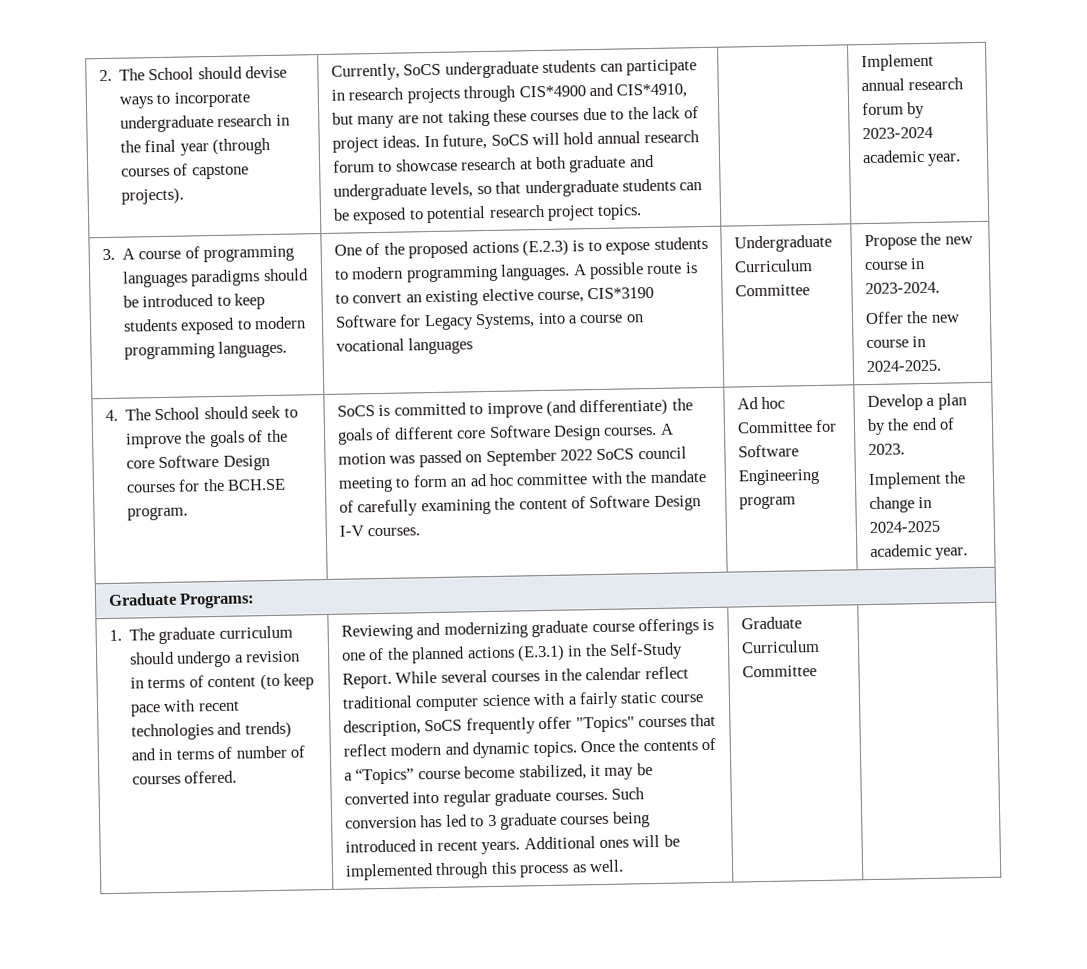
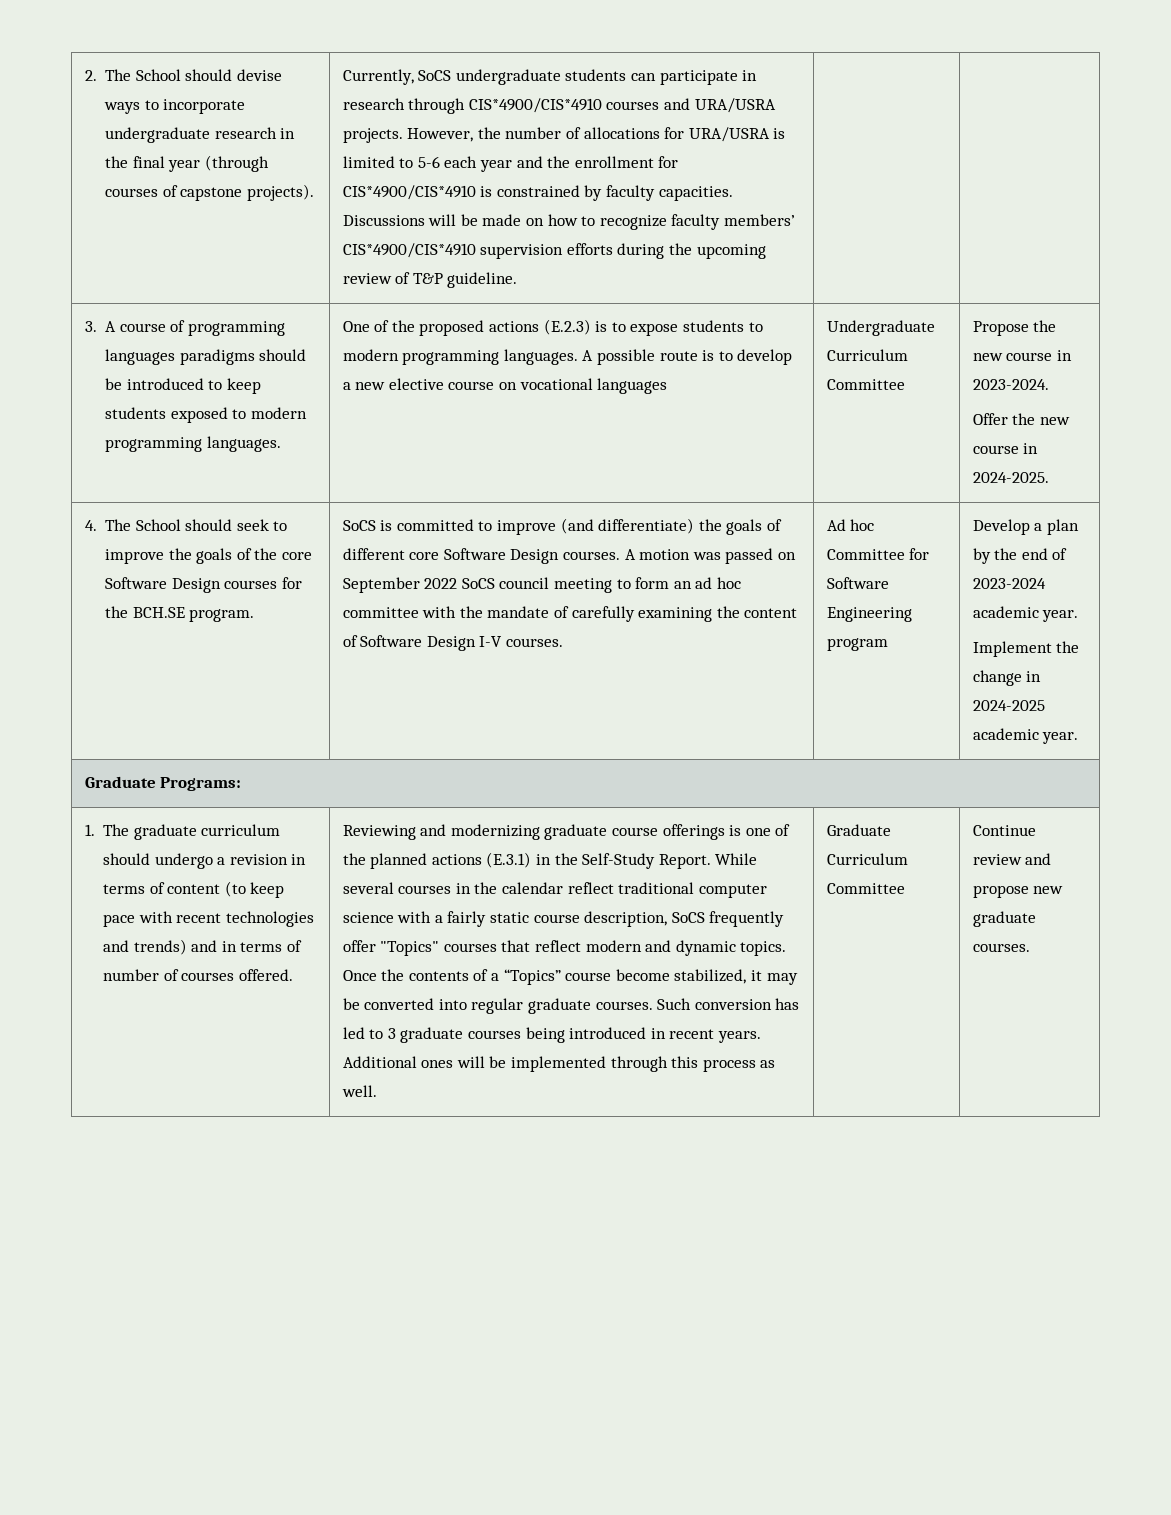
[406,83,688,104] [331,106,699,129] [331,130,701,153] [332,154,655,173] [332,178,703,201] [332,204,643,225] [860,53,934,72] [860,77,965,92] [861,101,926,119] [861,126,933,140] [861,149,962,166] projects through CIS*4900 and CIS*4910, but many are not taking these courses due to the lack of project ideas. In future, SoCS will hold annual research forum to showcase research at both graduate and undergraduate levels, so that undergraduate students can be exposed to potential research project topics. | | Implement annual research forum by 2023-2024 academic year. -> [408,98,776,114] [342,127,786,143] [342,156,679,172] [342,185,733,201] [342,214,795,230] [342,243,766,259] [342,272,518,288] through CIS*4900/CIS*4910 courses and URA/USRA projects. However, the number of allocations for URA/USRA is limited to 5-6 each year and the enrollment for CIS*4900/CIS*4910 is constrained by faculty capacities. Discussions will be made on how to recognize faculty members’ CIS*4900/CIS*4910 supervision efforts during the upcoming review of T&P guideline. | |
[352,286,655,307] [334,312,578,331] convert an existing elective course, CIS*3190 Software for Legacy Systems, into a -> [737,349,793,365] [342,378,444,390] develop a new elective
[867,443,905,456] 2023. -> [972,578,1046,589] [972,606,1079,622] 2023-2024 academic year.
(817, 671) none -> [972,825,1036,836] [972,853,1052,865] [972,885,1064,898] [972,911,1036,927] [972,943,1030,952] Continue review and propose new graduate courses.

